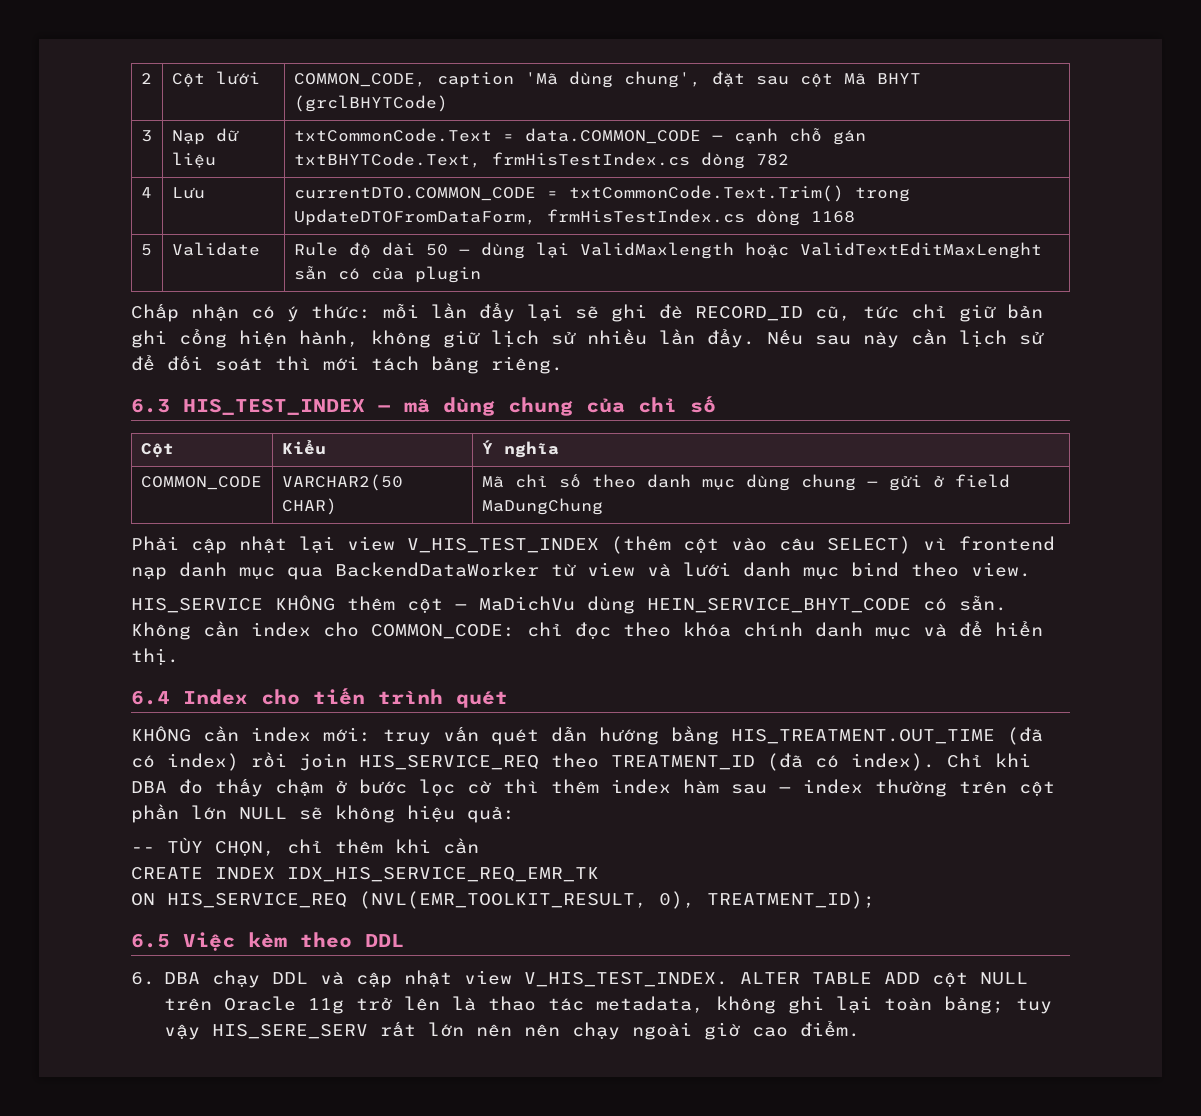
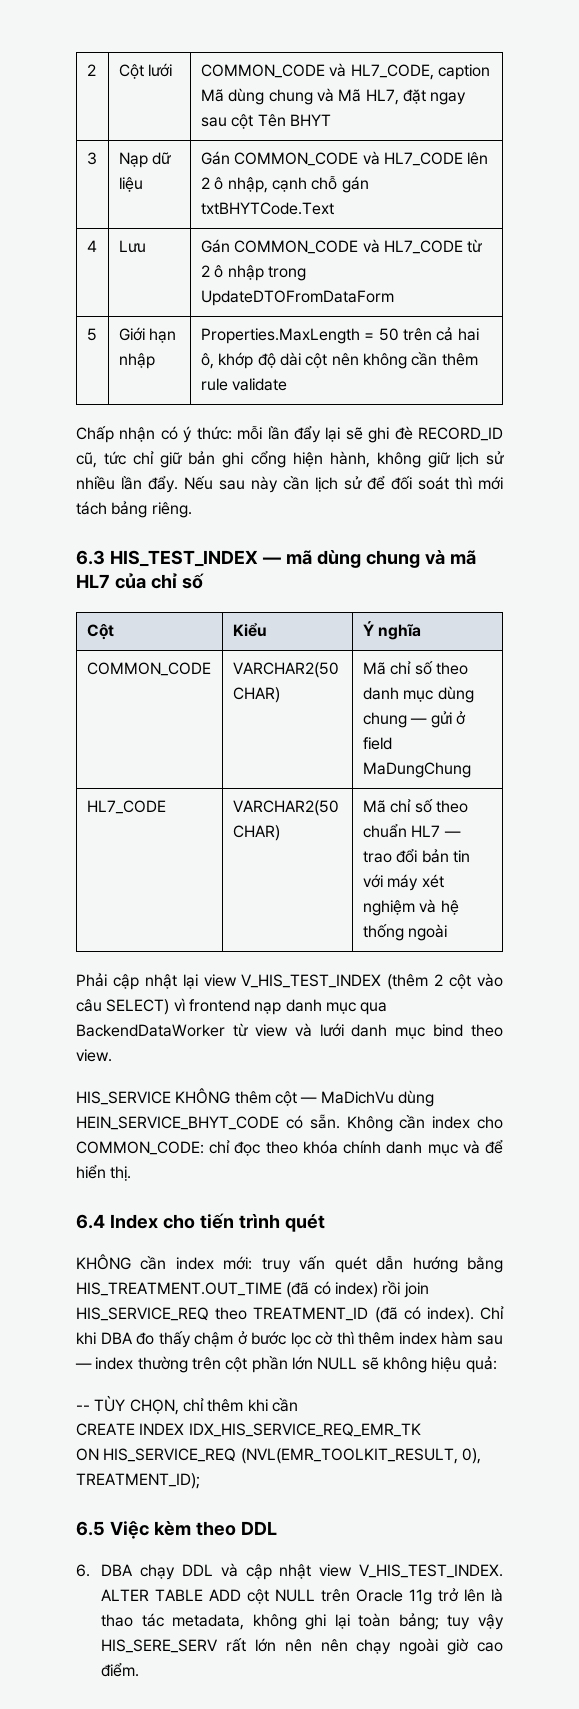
[293,71,745,88] COMMON_CODE, caption 'Mã dùng chung', đặt -> [200,63,490,80] [200,88,467,105] COMMON_CODE và HL7_CODE, caption Mã dùng chung và Mã HL7, đặt ngay
[843,73,866,85] Mã -> [257,114,286,127] Tên
[293,95,448,112] (grclBHYTCode) -> (331, 120) none
[293,128,866,145] [293,152,789,169] [140,187,152,198] [171,187,205,199] [293,185,910,202] [293,209,855,226] [140,244,152,256] [171,242,260,256] [293,242,1042,259] [293,266,481,283] txtCommonCode.Text = data.COMMON_CODE — cạnh chỗ gán txtBHYTCode.Text, frmHisTestIndex.cs dòng 782 // 4 | Lưu | currentDTO.COMMON_CODE = txtCommonCode.Text.Trim() trong UpdateDTOFromDataForm, frmHisTestIndex.cs dòng 1168 // 5 | Validate | Rule độ dài 50 — dùng lại ValidMaxlength hoặc ValidTextEditMaxLenght sẵn có của plugin -> [200,151,489,166] [200,175,369,193] [200,202,334,215] [86,240,97,252] [118,240,146,253] [200,239,483,254] [200,265,306,281] [200,290,394,306] [86,328,97,341] [118,327,177,343] [118,353,155,369] [200,327,479,344] [200,352,478,369] [200,378,288,391] Gán COMMON_CODE và HL7_CODE lên 2 ô nhập, cạnh chỗ gán txtBHYTCode.Text // 4 | Lưu | Gán COMMON_CODE và HL7_CODE từ 2 ô nhập trong UpdateDTOFromDataForm // 5 | Giới hạn nhập | Properties.MaxLength = 50 trên cả hai ô, khớp độ dài cột nên không cần thêm rule validate
(573, 406) none -> [424,550,476,565] [76,574,110,588] và mã HL7
(603, 506) none -> [86,800,166,814] [232,800,339,816] [232,825,280,841] [362,799,468,813] [362,823,461,838] [362,848,470,863] [362,874,444,891] [362,899,459,916] [362,924,448,941] // HL7_CODE | VARCHAR2(50 CHAR) | Mã chỉ số theo chuẩn HL7 — trao đổi bản tin với máy xét nghiệm và hệ thống ngoài
(671, 545) none -> [434,974,444,986] 2

